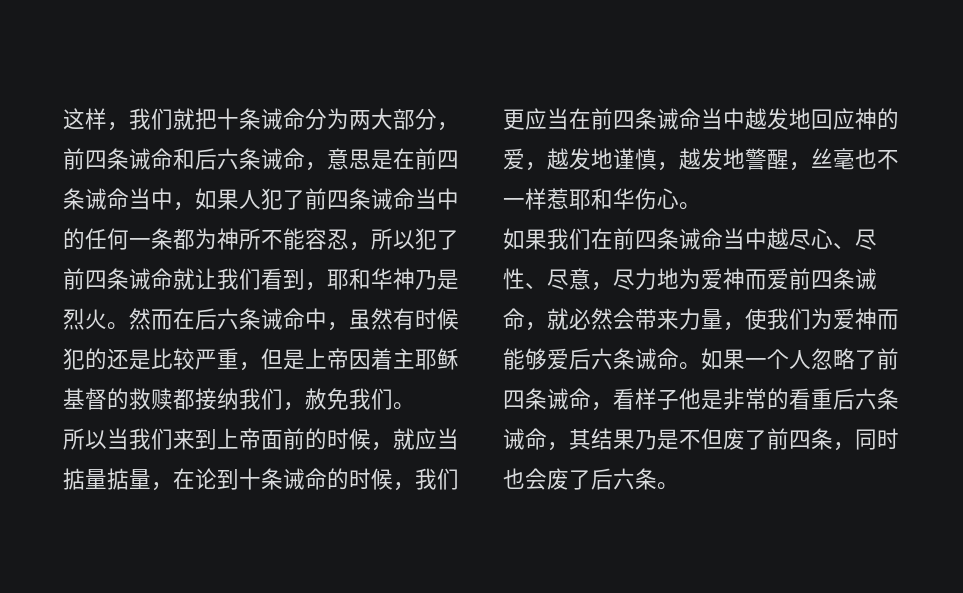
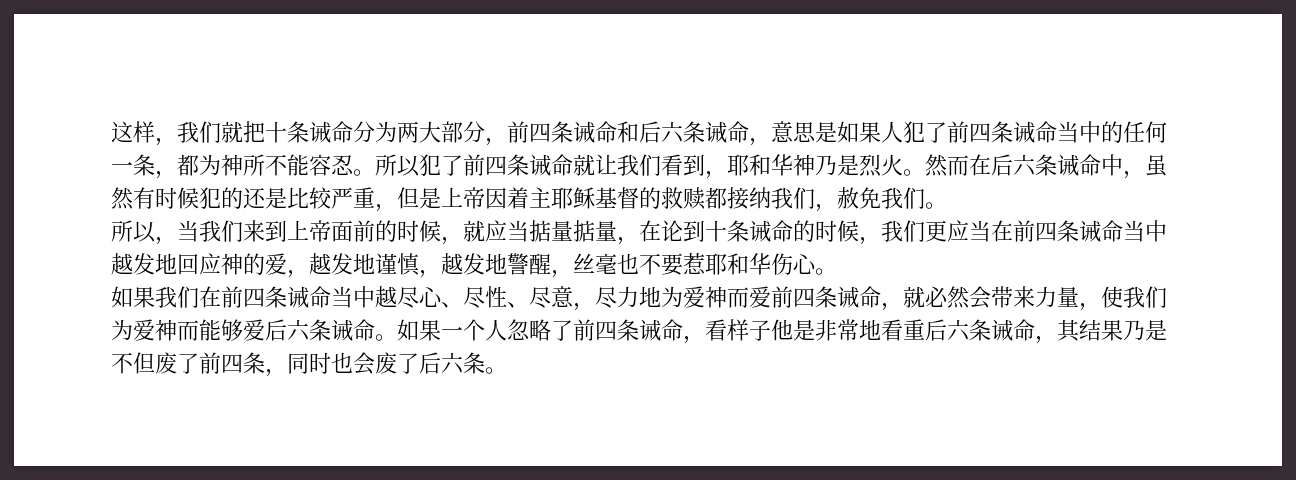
[393,148,459,170] [63,188,195,211] 在前四条诫命当中， -> (837, 132) none
(173, 239) none -> [155,171,177,179] ，
[349,242,371,251] ， -> [353,169,375,176] 。
(107, 439) none -> [155,237,177,245] ，
[503,188,547,210] 一样 -> [661,253,683,276] 要
[767,388,789,410] 的 -> [859,319,881,340] 地

